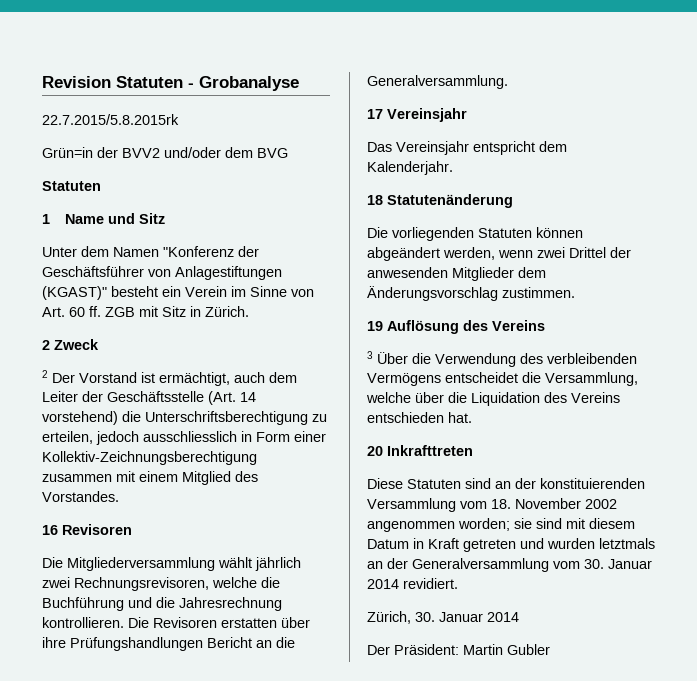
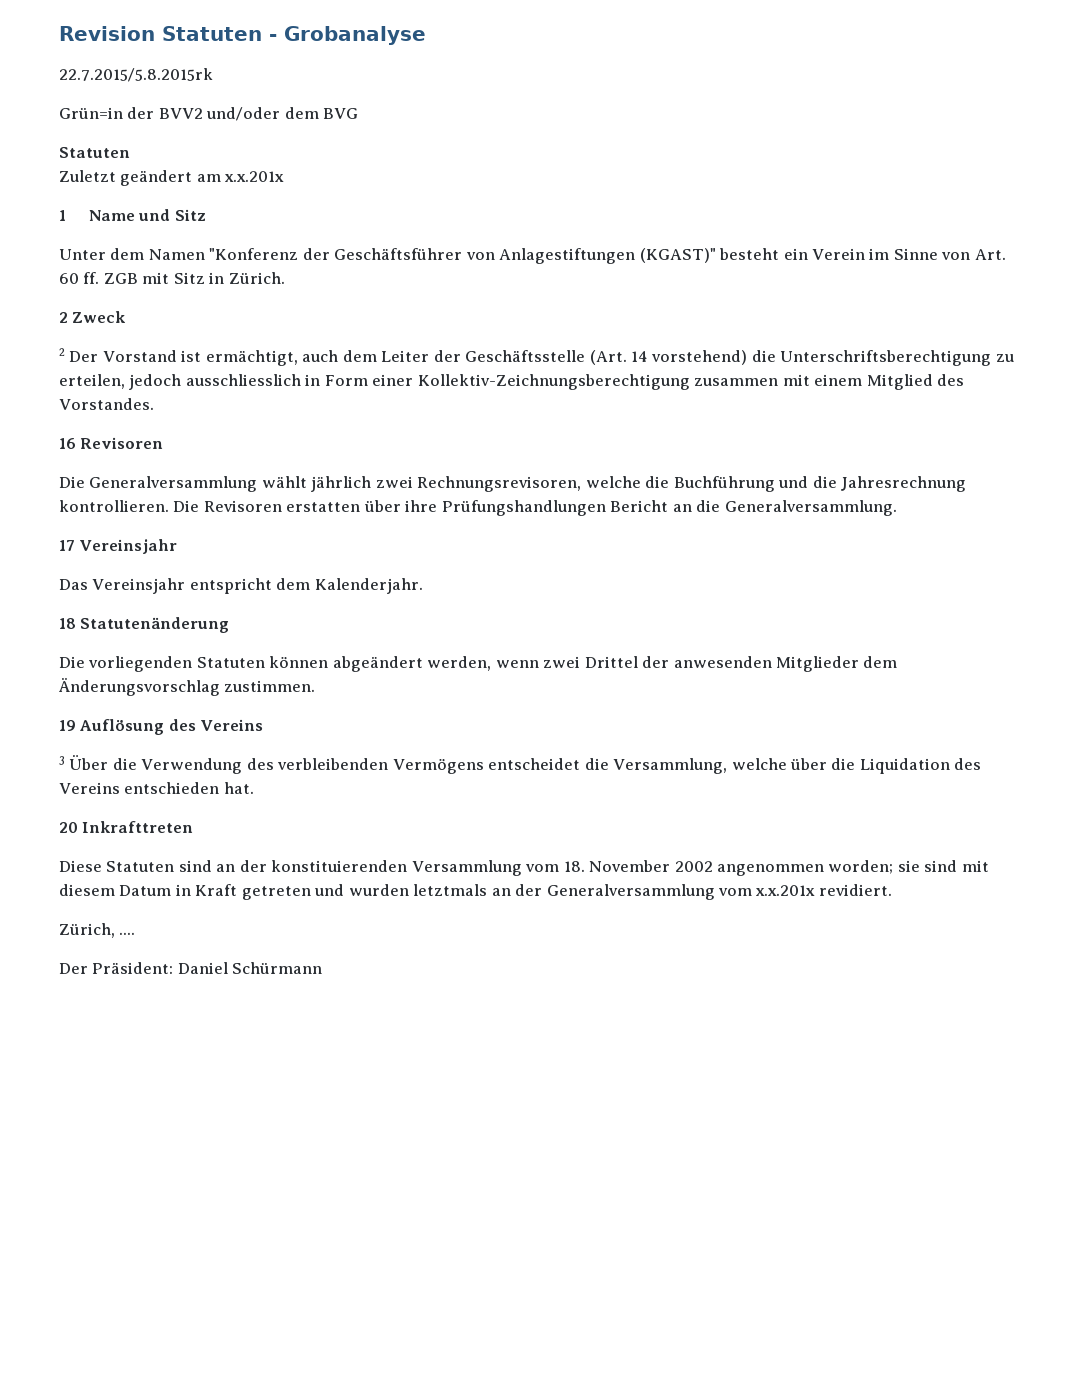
(101, 186) none -> [59,170,285,186] // Zuletzt geändert am x.x.201x
[67,557,215,571] Mitgliederversammlung -> [89,476,258,492] Generalversammlung
[584,559,652,569] [367,579,399,589] 30. Januar 2014 -> [755,885,816,896] x.x.201x
[415,612,519,622] 30. Januar 2014 -> [119,932,136,935] ....
[463,644,550,655] Martin Gubler -> [177,962,323,974] Daniel Schürmann

